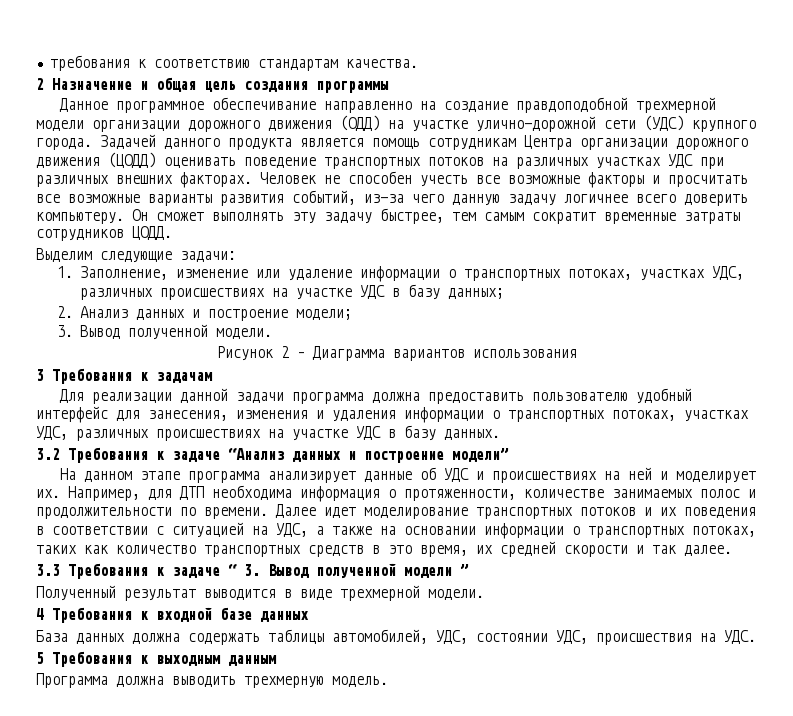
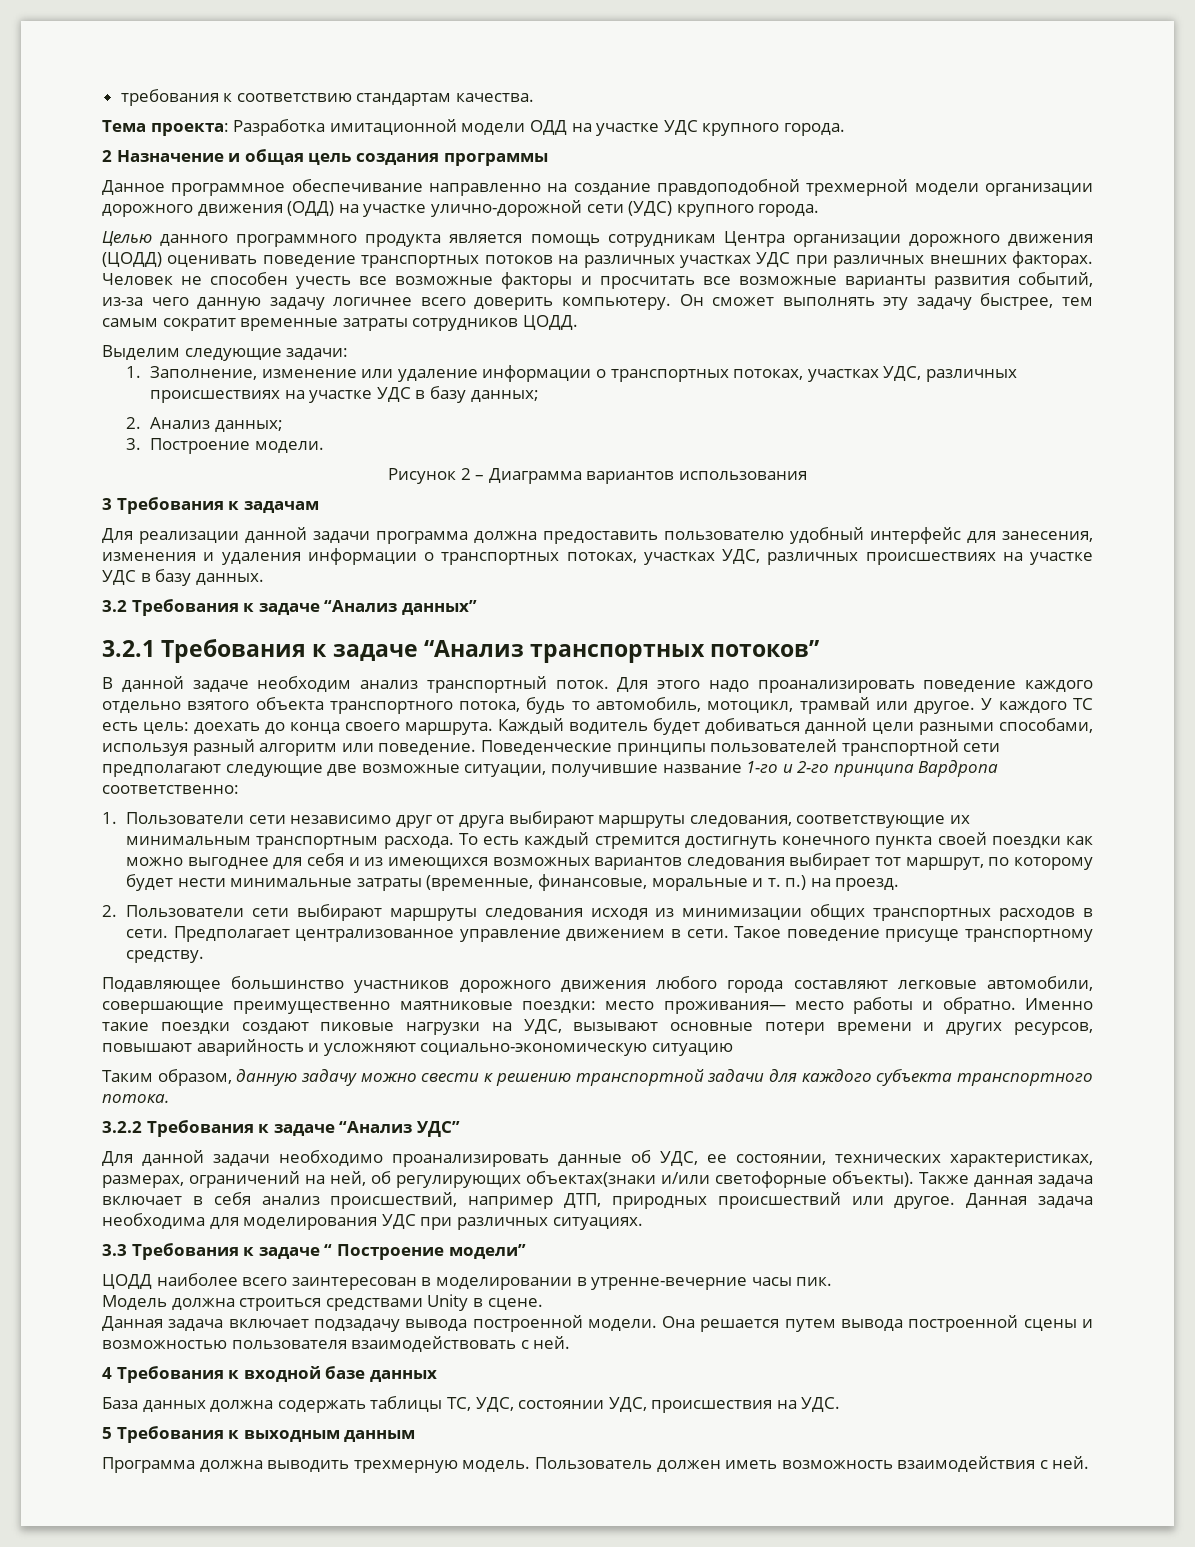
(418, 63) none -> [102,119,845,136] // Тема проекта: Разработка имитационной модели ОДД на участке УДС крупного города.
[100,134,220,149] Задачей данного -> [102,231,358,247] // Целью данного программного
[135,309,352,321] [57,324,208,340] данных и построение модели; // 3. Вывод полученной -> [214,420,283,432] [125,438,250,454] данных; // 3. Построение
[292,448,509,463] [60,467,757,483] [36,485,756,502] [36,504,756,519] [36,522,756,539] [36,541,732,557] данных и построение модели” // На данном этапе программа анализирует данные об УДС и происшествиях на ней и моделирует их. Например, для ДТП необходима информация о протяженности, количестве занимаемых полос и продолжительности по времени. Далее идет моделирование транспортных потоков и их поведения в соответствии с ситуацией на УДС, а также на основании информации о транспортных потоках, таких как количество транспортных средств в это время, их средней скорости и так далее. -> [401,600,477,615] [102,639,820,663] [102,676,1093,693] [102,697,1094,714] [102,718,1093,735] [102,739,1001,756] [102,760,999,777] [102,785,239,794] [102,811,970,828] [125,832,1094,849] [125,853,1093,870] [125,874,900,891] [102,904,1093,921] [125,926,1093,942] [125,950,204,963] [102,976,1093,993] [102,997,1093,1014] [102,1019,1093,1035] [102,1039,733,1056] [102,1069,1093,1086] [102,1094,169,1103] [102,1120,460,1137] [102,1150,1093,1167] [102,1171,1093,1188] [102,1192,1093,1209] [102,1213,643,1230] данных” // 3.2.1 Требования к задаче “Анализ транспортных потоков” // В данной задаче необходим анализ транспортный поток. Для этого надо проанализировать поведение каждого отдельно взятого объекта транспортного потока, будь то автомобиль, мотоцикл, трамвай или другое. У каждого ТС есть цель: доехать до конца своего маршрута. Каждый водитель будет добиваться данной цели разными способами, используя разный алгоритм или поведение. Поведенческие принципы пользователей транспортной сети предполагают следующие две возможные ситуации, получившие название 1-го и 2-го принципа Вардропа соответственно: // 1. Пользователи сети независимо друг от друга выбирают маршруты следования, соответствующие их минимальным транспортным расхода. То есть каждый стремится достигнуть конечного пункта своей поездки как можно выгоднее для себя и из имеющихся возможных вариантов следования выбирает тот маршрут, по которому будет нести минимальные затраты (временные, финансовые, моральные и т. п.) на проезд. // 2. Пользователи сети выбирают маршруты следования исходя из минимизации общих транспортных расходов в сети. Предполагает централизованное управление движением в сети. Такое поведение присуще транспортному средству. // Подавляющее большинство участников дорожного движения любого города составляют легковые автомобили, совершающие преимущественно маятниковые поездки: место проживания— место работы и обратно. Именно такие поездки создают пиковые нагрузки на УДС, вызывают основные потери времени и других ресурсов, повышают аварийность и усложняют социально-экономическую ситуацию // Таким образом, данную задачу можно свести к решению транспортной задачи для каждого субъекта транспортного потока. // 3.2.2 Требования к задаче “Анализ УДС” // Для данной задачи необходимо проанализировать данные об УДС, ее состоянии, технических характеристиках, размерах, ограничений на ней, об регулирующих объектах(знаки и/или светофорные объекты). Также данная задача включает в себя анализ происшествий, например ДТП, природных происшествий или другое. Данная задача необходима для моделирования УДС при различных ситуациях.
[244,563,469,579] [36,585,484,601] 3. Вывод полученной модели ” // Полученный результат выводится в виде трехмерной модели. -> [336,1244,526,1260] [102,1273,833,1290] [102,1294,543,1311] [102,1315,1093,1332] [102,1336,571,1352] Построение модели” // ЦОДД наиболее всего заинтересован в моделировании в утренне-вечерние часы пик. // Модель должна строиться средствами Unity в сцене. // Данная задача включает подзадачу вывода построенной модели. Она решается путем вывода построенной сцены и возможностью пользователя взаимодействовать с ней.
[332,629,428,644] автомобилей, -> [446,1397,471,1411] ТС,
(388, 681) none -> [534,1456,1090,1472] Пользователь должен иметь возможность взаимодействия с ней.

